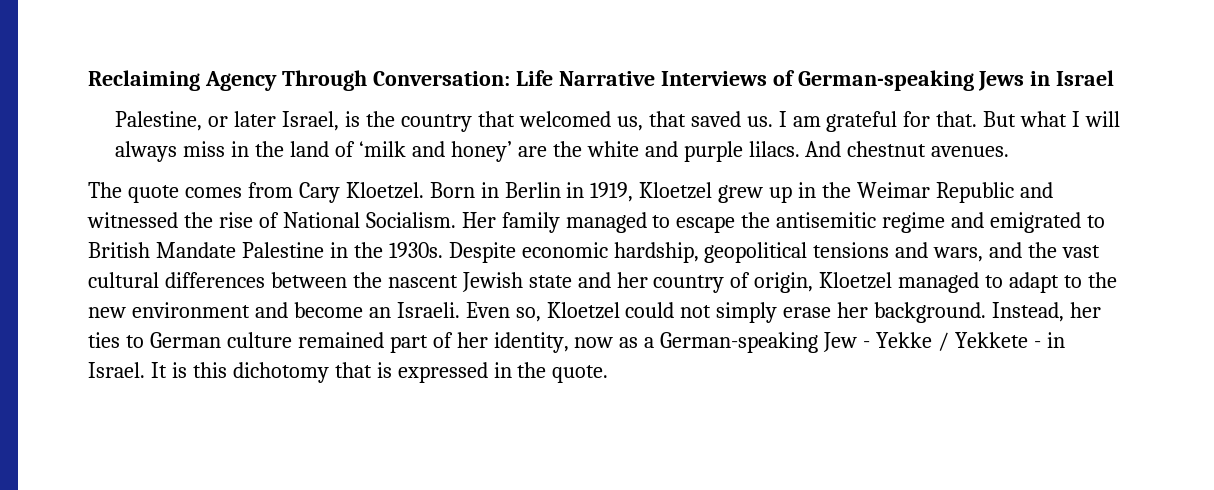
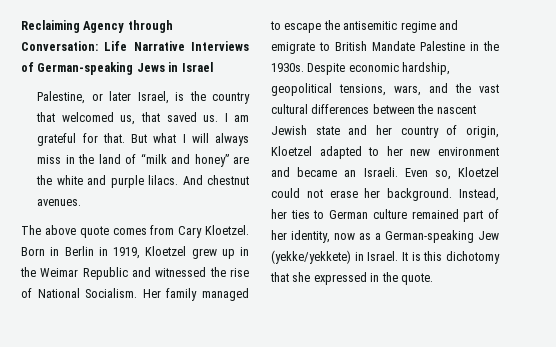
[281,70,367,91] Through -> [127,20,173,33] through
[358,141,512,162] ‘milk and honey’ -> [140,153,229,167] “milk and honey”
(122, 190) none -> [44,225,76,235] above
[990,212,1082,233] emigrated -> [271,42,315,54] emigrate
[813,242,929,258] tensions and -> [339,84,386,96] tensions,
[898,272,1117,293] managed to adapt to the -> [319,146,403,159] adapted to her
[293,302,363,318] become -> [297,167,338,177] became
[716,302,778,323] simply -> (323, 193) none
[863,332,1041,351] - Yekke / Yekkete - -> [271,250,351,264] (yekke/yekkete)
[376,362,392,378] is -> [292,272,311,282] she

